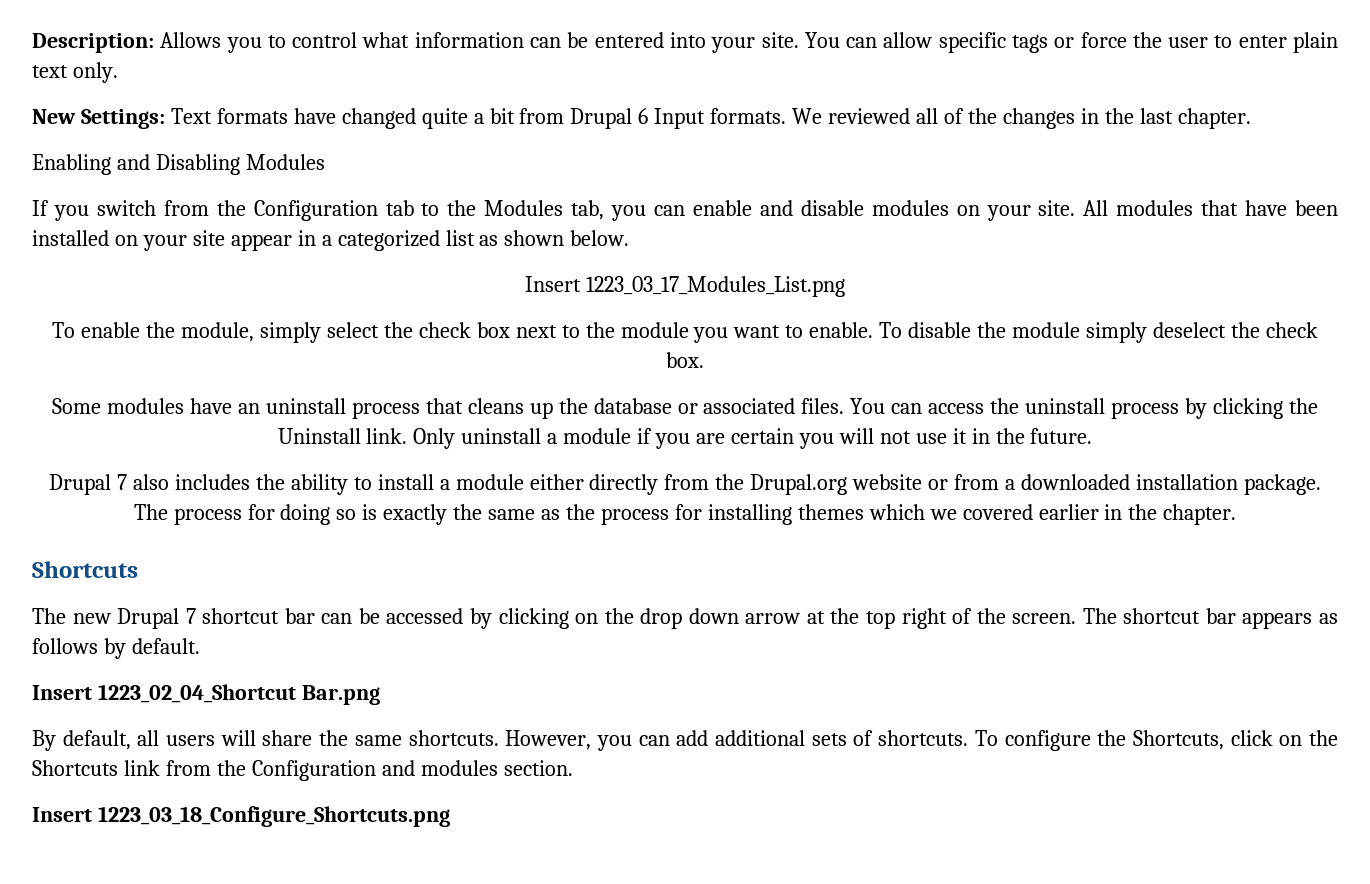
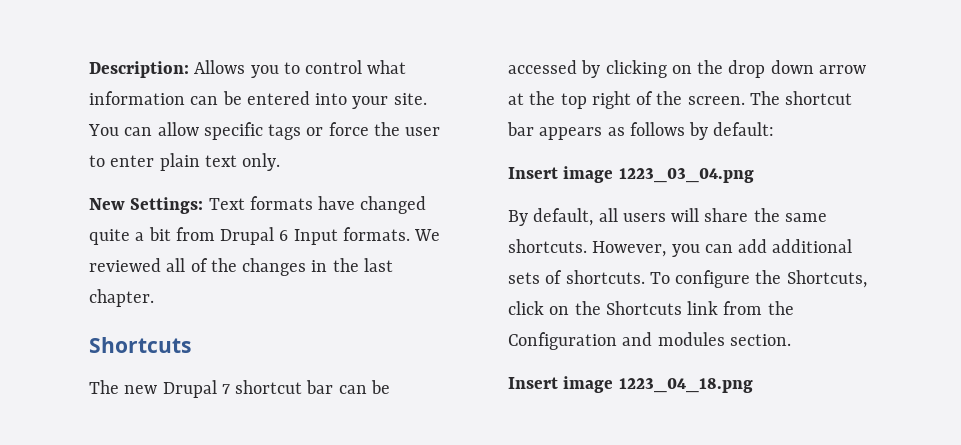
[32,154,325,175] [32,200,1338,221] [32,230,630,251] [525,276,845,297] [52,322,1318,343] [666,352,704,368] [52,398,1318,419] [277,428,1093,449] [49,474,1321,495] [133,504,1237,525] // Enabling and Disabling Modules // If you switch from the Configuration tab to the Modules tab, you can enable and disable modules on your site. All modules that have been installed on your site appear in a categorized list as shown below. // Insert 1223_03_17_Modules_List.png // To enable the module, simply select the check box next to the module you want to enable. To disable the module simply deselect the check box. // Some modules have an uninstall process that cleans up the database or associated files. You can access the uninstall process by clicking the Uninstall link. Only uninstall a module if you are certain you will not use it in the future. // Drupal 7 also includes the ability to install a module either directly from the Drupal.org website or from a downloaded installation package. The process for doing so is exactly the same as the process for installing themes which we covered earlier in the chapter. -> (154, 298) none
[131,638,200,654] [32,684,380,705] default. // Insert 1223_02_04_Shortcut Bar.png -> [713,122,775,136] [508,166,754,183] default: // Insert image 1223_03_04.png
[97,806,450,827] 1223_03_18_Configure_Shortcuts.png -> [563,376,753,393] image 1223_04_18.png

